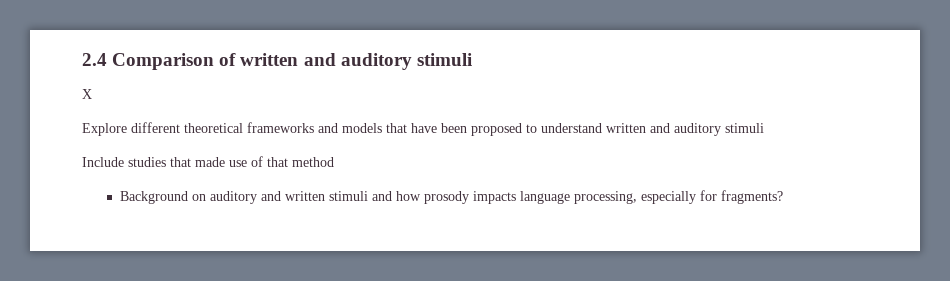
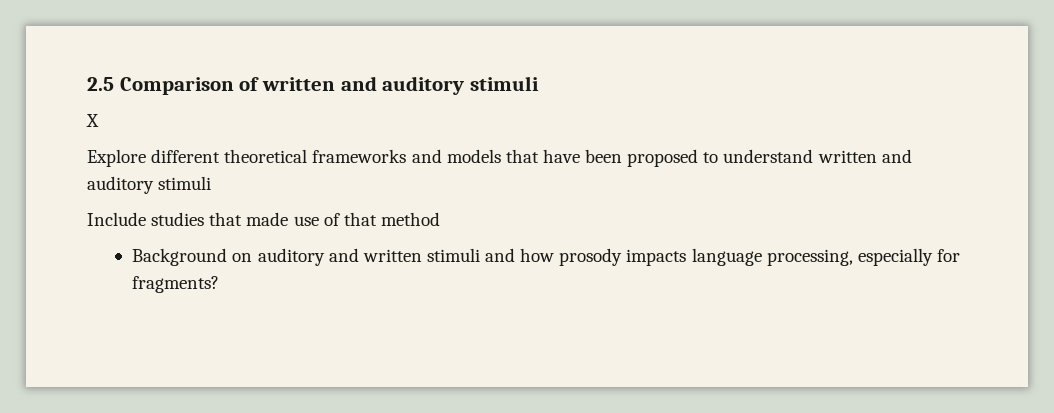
[82,53,107,66] 2.4 -> [87,77,114,91] 2.5

